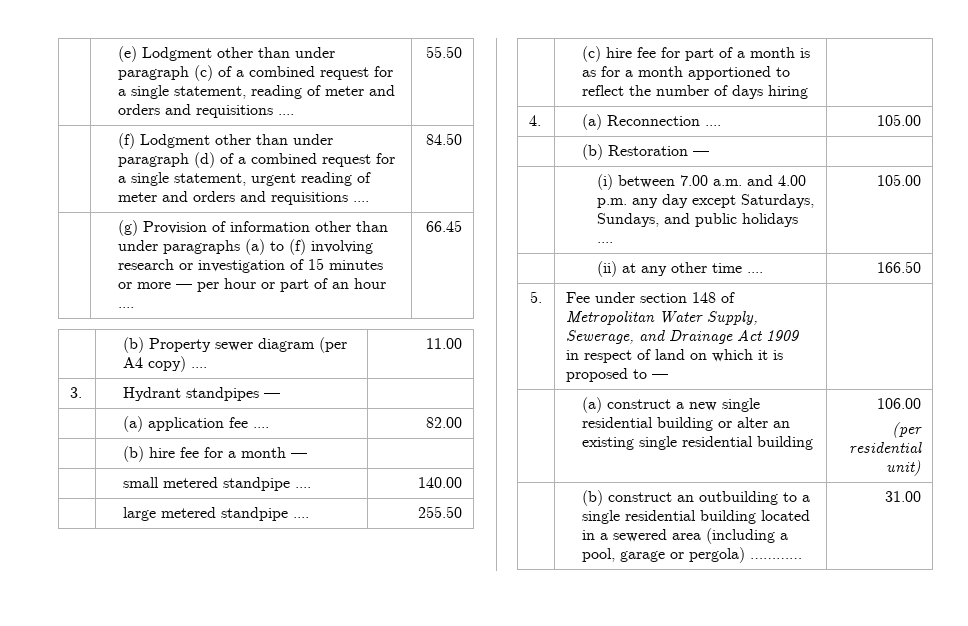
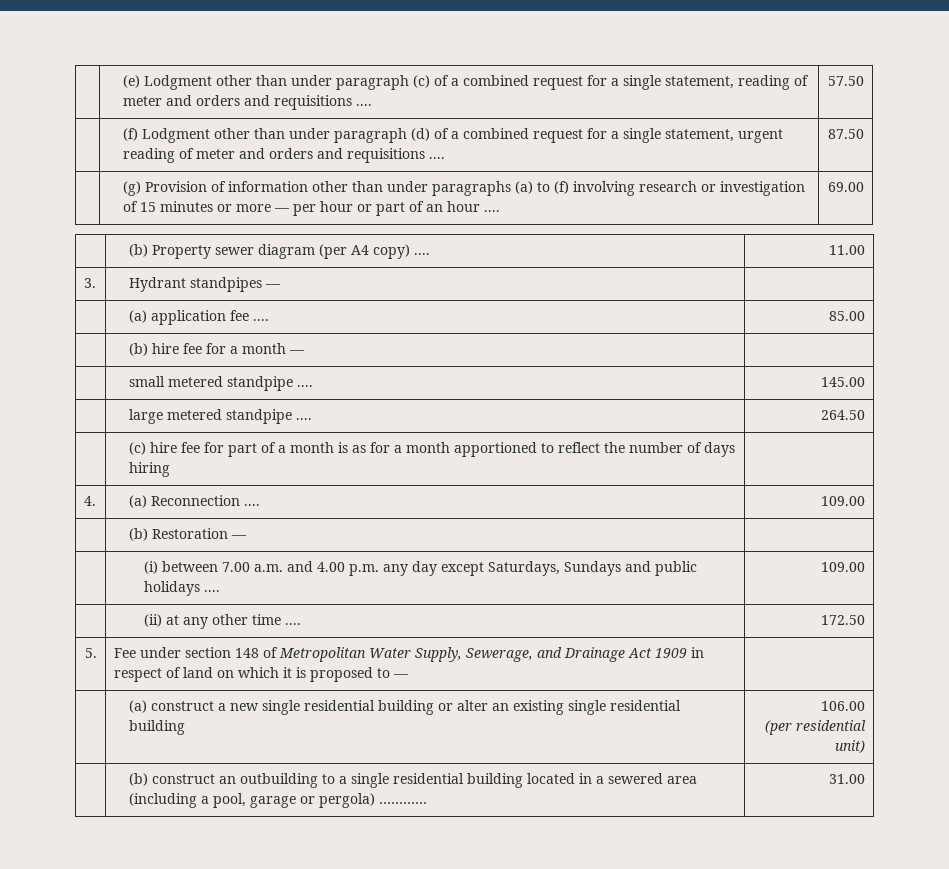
[425,46,462,58] 55.50 -> [828,76,865,86] 57.50
[425,133,462,145] 84.50 -> [828,129,865,139] 87.50
[425,220,462,232] 66.45 -> [828,182,865,192] 69.00
[425,417,462,428] 82.00 -> [829,311,866,321] 85.00
[417,477,462,488] 140.00 -> [821,377,866,387] 145.00
[417,506,462,518] 255.50 -> [821,410,866,420] 264.50
[876,114,921,126] 105.00 -> [821,496,866,506] 109.00
[596,213,659,227] Sundays, -> [564,561,622,576] Sundays
[876,174,921,186] 105.00 -> [821,562,866,572] 109.00
[876,261,921,273] 166.50 -> [821,615,866,625] 172.50

